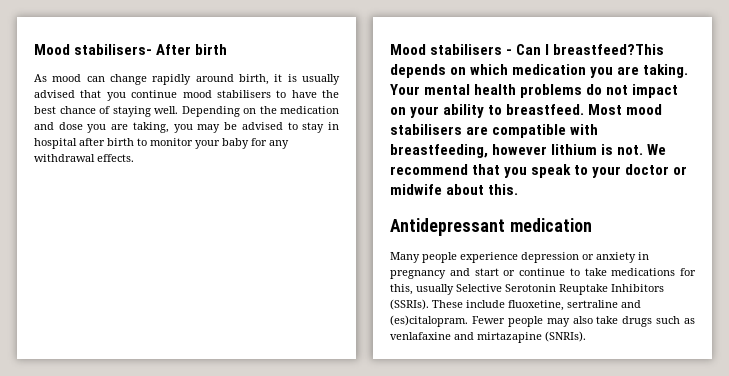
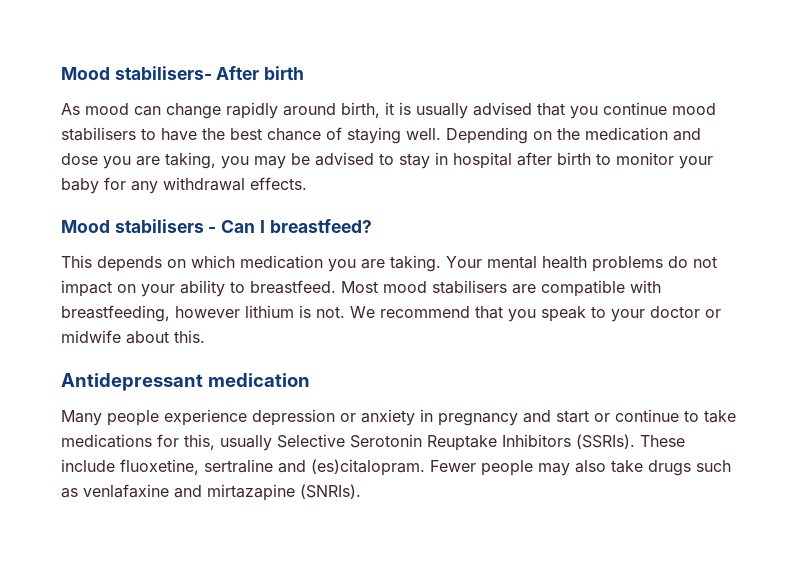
[553,44,665,55] breastfeed?This -> [269,219,372,233] [61,255,92,268] breastfeed? // This

